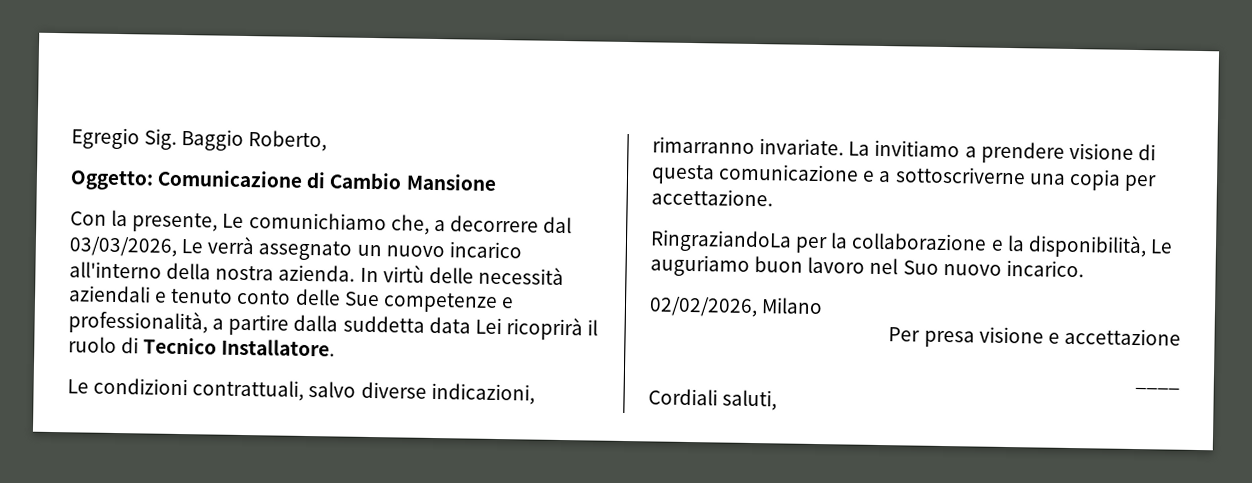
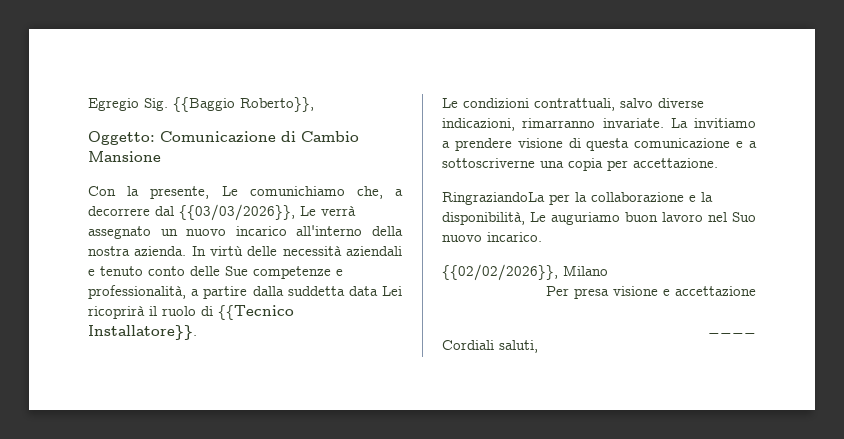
[181,129,328,152] Baggio Roberto, -> [173,97,314,112] {{Baggio Roberto}},
[69,236,178,257] 03/03/2026, -> [179,204,295,221] {{03/03/2026}},
[143,337,336,357] Tecnico Installatore. -> [218,305,294,320] [88,325,197,340] {{Tecnico Installatore}}.
[649,296,758,318] 02/02/2026, -> [442,264,558,281] {{02/02/2026}},

